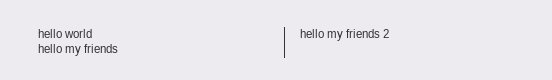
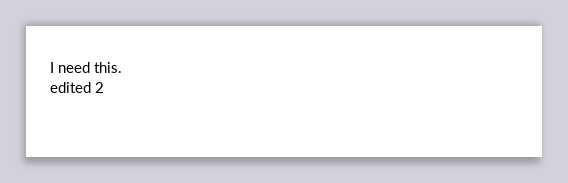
[38,29,93,38] [38,44,119,56] [300,29,381,41] hello world // hello my friends // hello my friends -> [50,62,122,73] [50,82,91,93] I need this. // edited

